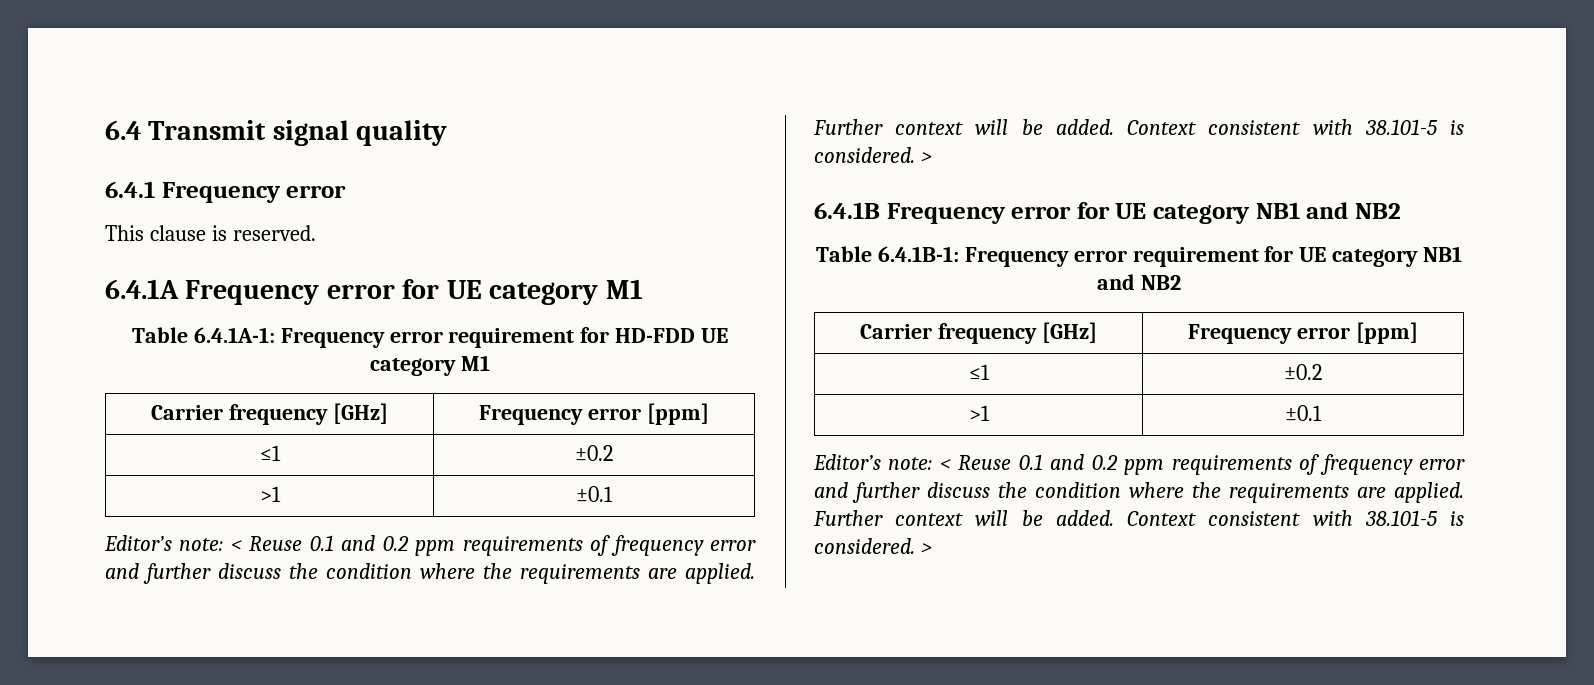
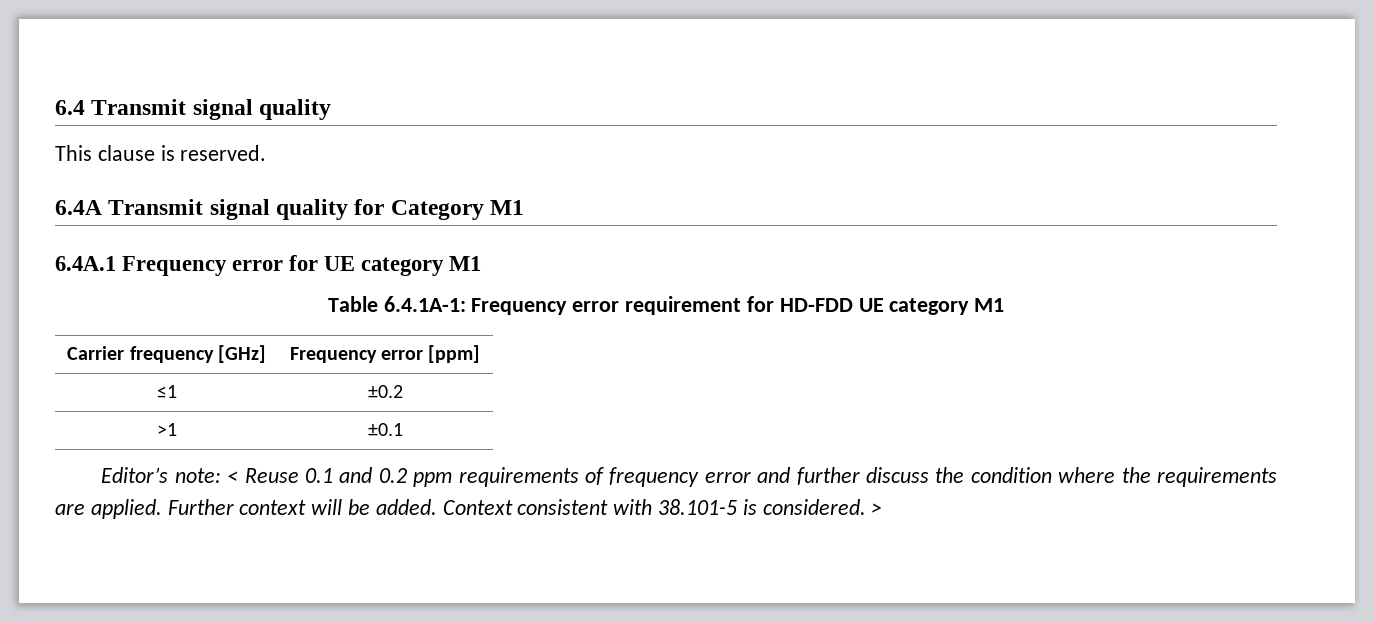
[105,181,347,203] // 6.4.1 Frequency error -> (332, 109) none
[105,279,179,299] 6.4.1A -> [55,199,525,220] [55,256,116,271] 6.4A Transmit signal quality for Category M1 // 6.4A.1
[814,202,1401,224] [815,246,1463,267] [1097,274,1181,290] [860,322,1097,344] [1188,322,1418,344] [968,364,990,380] [1284,364,1322,380] [968,405,990,421] [1285,405,1322,421] [813,454,1465,475] [814,482,1464,503] [813,510,1464,526] [814,538,932,554] // 6.4.1B Frequency error for UE category NB1 and NB2 // Table 6.4.1B-1: Frequency error requirement for UE category NB1 and NB2 // Carrier frequency [GHz] | Frequency error [ppm] // ≤1 | ±0.2 // >1 | ±0.1 // Editor’s note: < Reuse 0.1 and 0.2 ppm requirements of frequency error and further discuss the condition where the requirements are applied. Further context will be added. Context consistent with 38.101-5 is considered. > -> (883, 509) none

